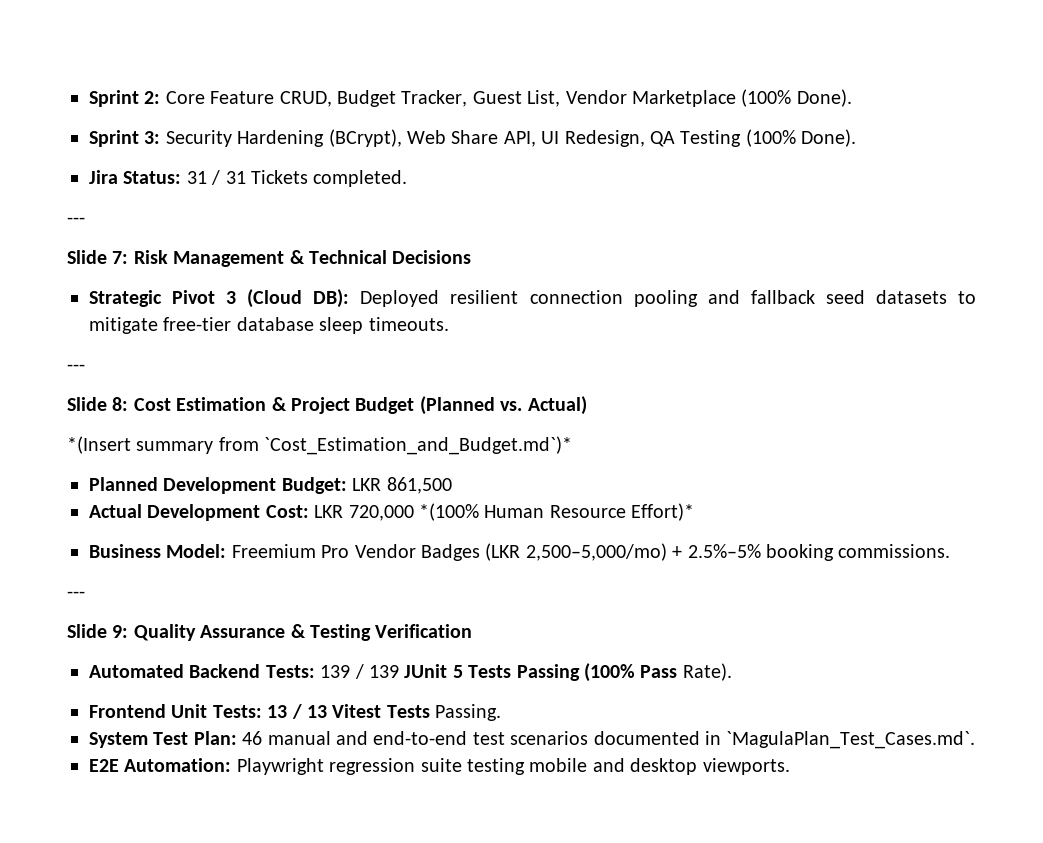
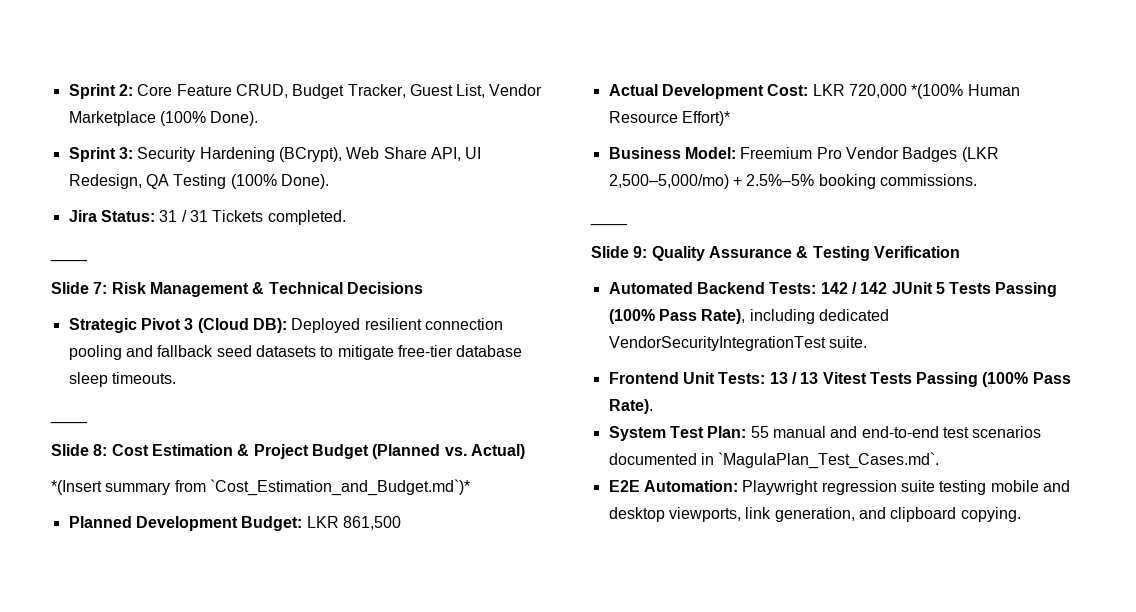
[67,217,85,224] --- -> [50,258,88,262] ____
[67,364,85,371] --- -> [50,420,88,424] ____
[67,591,85,598] --- -> [590,222,628,226] ____
[320,664,399,679] 139 / 139 -> [820,282,888,294] 142 / 142
[682,663,732,681] Rate). -> [701,309,889,324] [608,336,867,351] Rate), including dedicated VendorSecurityIntegrationTest suite.
[435,704,502,721] Passing. -> [916,372,1071,387] [608,399,653,414] Passing (100% Pass Rate).
[242,731,263,745] 46 -> [750,426,769,438] 55
[702,758,790,775] viewports. -> [668,507,1021,522] viewports, link generation, and clipboard copying.

